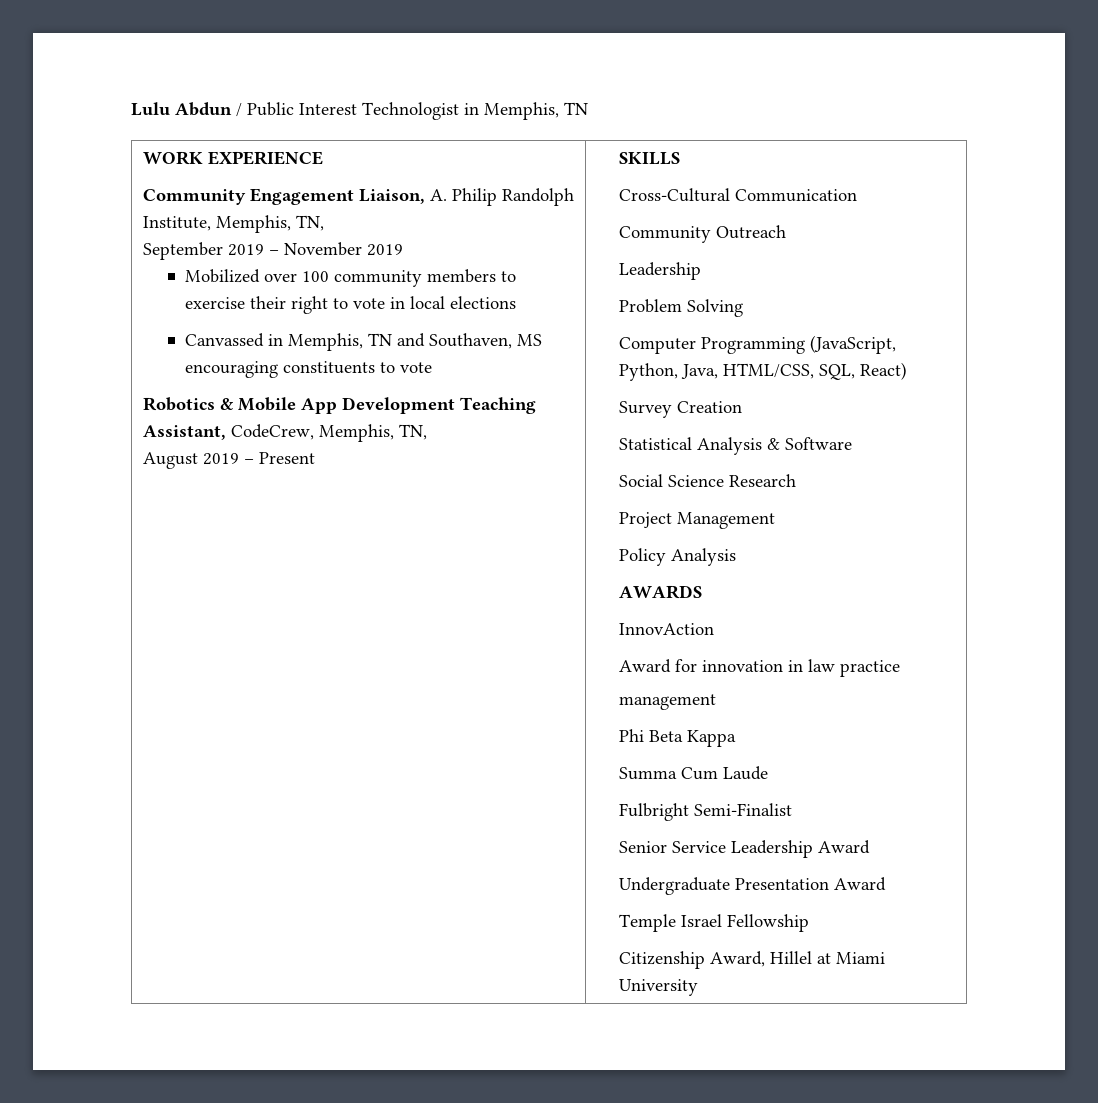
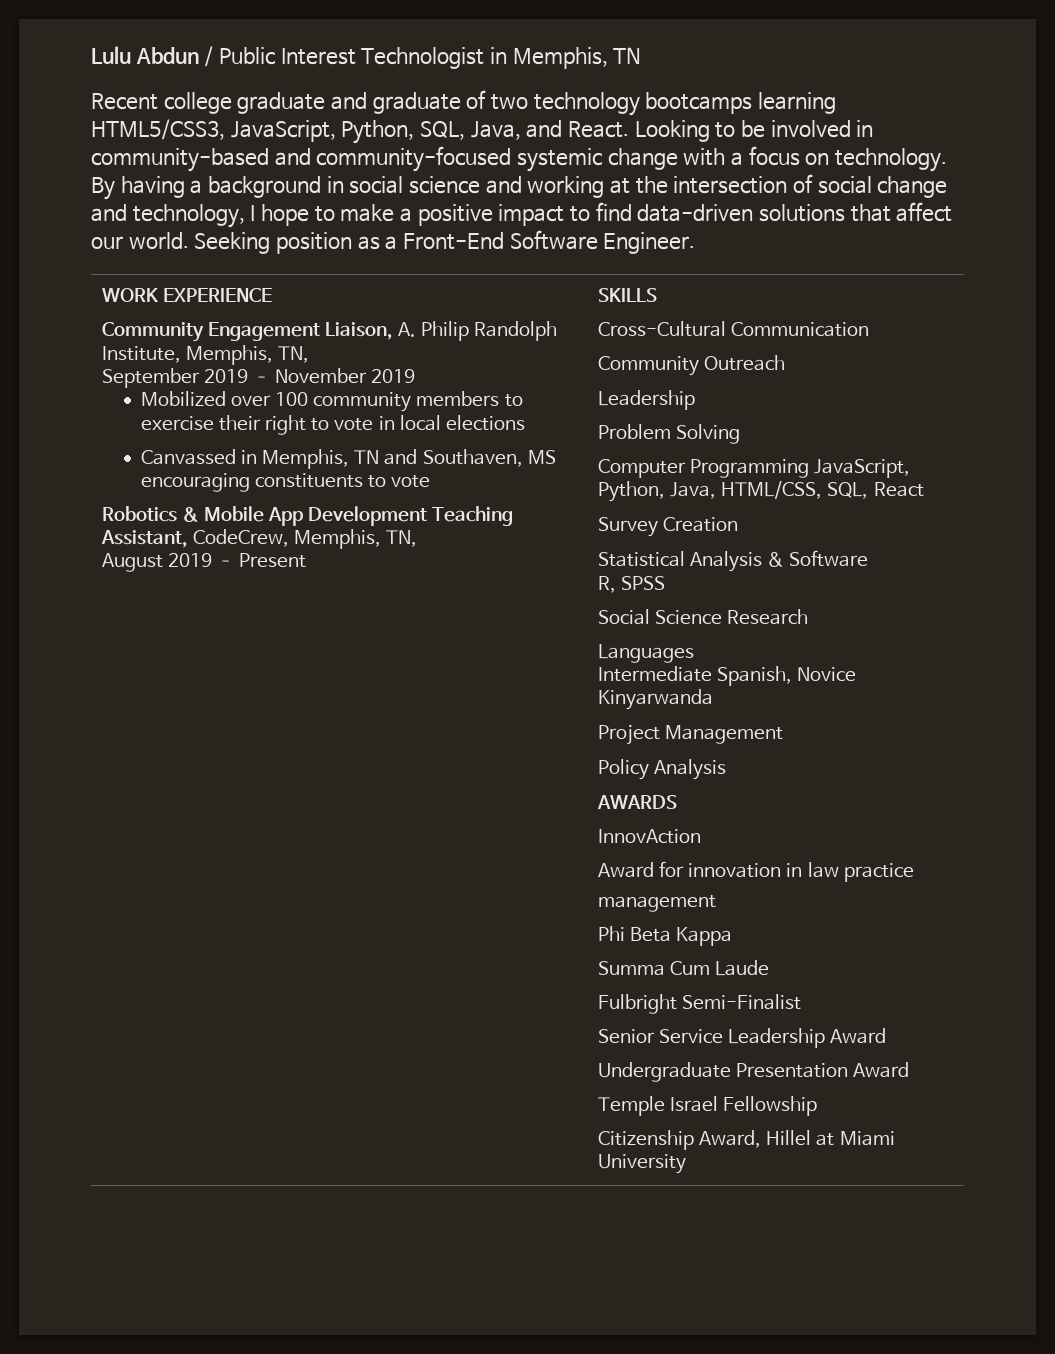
(588, 108) none -> [91,90,836,116] [91,119,874,144] [91,146,947,172] [91,174,948,200] [91,202,953,228] [91,230,696,254] // Recent college graduate and graduate of two technology bootcamps learning HTML5/CSS3, JavaScript, Python, SQL, Java, and React. Looking to be involved in community-based and community-focused systemic change with a focus on technology. By having a background in social science and working at the intersection of social change and technology, I hope to make a positive impact to find data-driven solutions that affect our world. Seeking position as a Front-End Software Engineer.
[809,335,896,354] (JavaScript, -> [814,459,911,478] JavaScript,
[859,362,907,380] React) -> [873,482,924,497] React
(852, 443) none -> [598,576,666,593] // R, SPSS
(796, 480) none -> [598,644,695,663] [598,666,857,686] [598,689,714,710] // Languages // Intermediate Spanish, Novice Kinyarwanda

